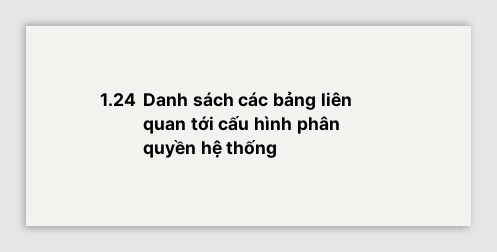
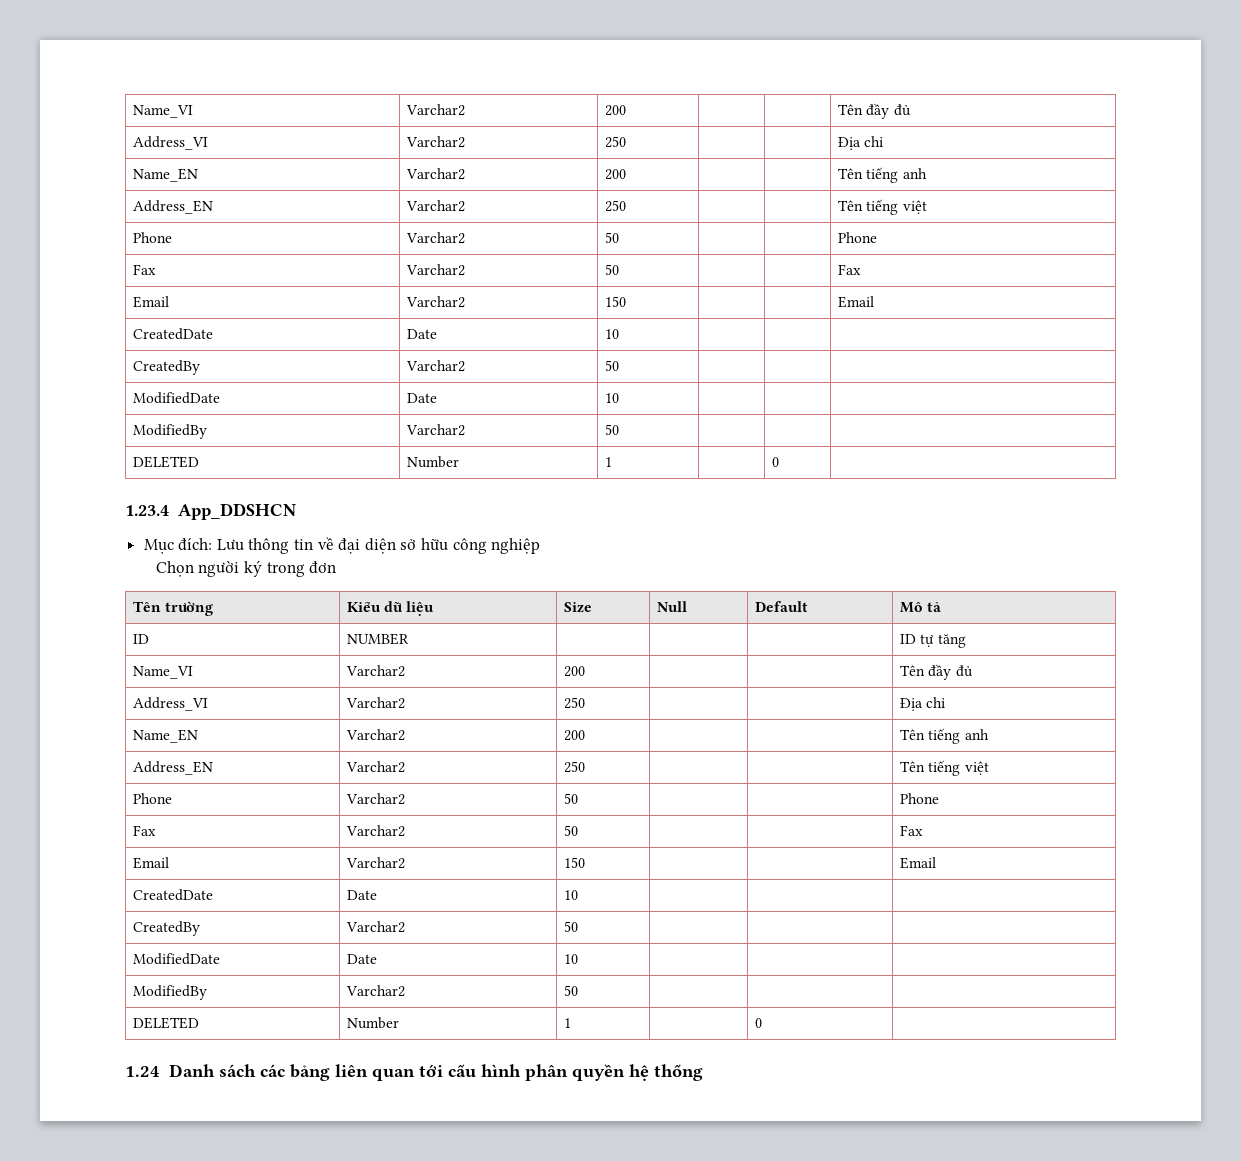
(100, 100) none -> [133,105,194,118] [406,104,466,116] [605,105,627,116] [838,103,911,119] [133,136,209,150] [406,136,466,148] [605,136,627,148] [838,136,884,150] [133,168,199,182] [406,168,466,180] [605,169,627,180] [838,167,927,183] [133,200,214,214] [406,200,466,212] [605,200,627,212] [838,199,927,215] [133,232,173,243] [406,232,466,244] [605,232,620,243] [838,232,878,243] [133,264,157,275] [406,264,466,276] [605,264,620,275] [838,264,862,275] [133,296,170,308] [406,296,466,308] [605,296,627,307] [838,296,875,308] [133,328,214,340] [407,329,438,339] [605,329,620,339] [133,360,201,375] [406,360,466,372] [605,360,620,371] [133,392,221,404] [407,393,438,403] [605,393,620,403] [133,424,208,439] [406,424,466,436] [605,424,620,435] [133,456,200,468] [407,456,460,468] [605,457,613,467] [772,457,780,467] [125,503,296,520] [143,537,541,554] [155,560,337,577] [133,601,214,616] [347,601,433,616] [564,602,593,613] [657,601,688,612] [755,601,809,612] [900,602,942,613] [133,634,150,644] [347,633,410,645] [900,634,966,648] [133,666,194,679] [346,665,406,677] [564,666,586,677] [900,664,973,680] [133,697,209,711] [346,697,406,709] [564,697,586,709] [900,697,946,711] [133,729,199,743] [346,729,406,741] [564,730,586,741] [900,728,989,744] [133,761,214,775] [346,761,406,773] [564,761,586,773] [900,760,989,776] [133,793,173,804] [346,793,406,805] [564,793,579,804] [900,793,940,804] [133,825,157,836] [346,825,406,837] [564,825,579,836] [900,825,924,836] [133,857,170,869] [346,857,406,869] [564,857,586,868] [900,857,937,869] [133,889,214,901] [347,890,378,900] [564,890,579,900] [133,921,201,936] [346,921,406,933] [564,921,579,932] [133,953,221,965] [347,954,378,964] [564,954,579,964] [133,985,208,1000] [346,985,406,997] [564,985,579,996] [133,1017,200,1029] [347,1017,400,1029] [564,1018,572,1028] [755,1018,763,1028] Name_VI | Varchar2 | 200 | | | Tên đầy đủ // Address_VI | Varchar2 | 250 | | | Địa chỉ // Name_EN | Varchar2 | 200 | | | Tên tiếng anh // Address_EN | Varchar2 | 250 | | | Tên tiếng việt // Phone | Varchar2 | 50 | | | Phone // Fax | Varchar2 | 50 | | | Fax // Email | Varchar2 | 150 | | | Email // CreatedDate | Date | 10 | | | // CreatedBy | Varchar2 | 50 | | | // ModifiedDate | Date | 10 | | | // ModifiedBy | Varchar2 | 50 | | | // DELETED | Number | 1 | | 0 | // 1.23.4 App_DDSHCN // Mục đích: Lưu thông tin về đại diện sở hữu công nghiệp // Chọn người ký trong đơn // Tên trường | Kiểu dữ liệu | Size | Null | Default | Mô tả // ID | NUMBER | | | | ID tự tăng // Name_VI | Varchar2 | 200 | | | Tên đầy đủ // Address_VI | Varchar2 | 250 | | | Địa chỉ // Name_EN | Varchar2 | 200 | | | Tên tiếng anh // Address_EN | Varchar2 | 250 | | | Tên tiếng việt // Phone | Varchar2 | 50 | | | Phone // Fax | Varchar2 | 50 | | | Fax // Email | Varchar2 | 150 | | | Email // CreatedDate | Date | 10 | | | // CreatedBy | Varchar2 | 50 | | | // ModifiedDate | Date | 10 | | | // ModifiedBy | Varchar2 | 50 | | | // DELETED | Number | 1 | | 0 | //

